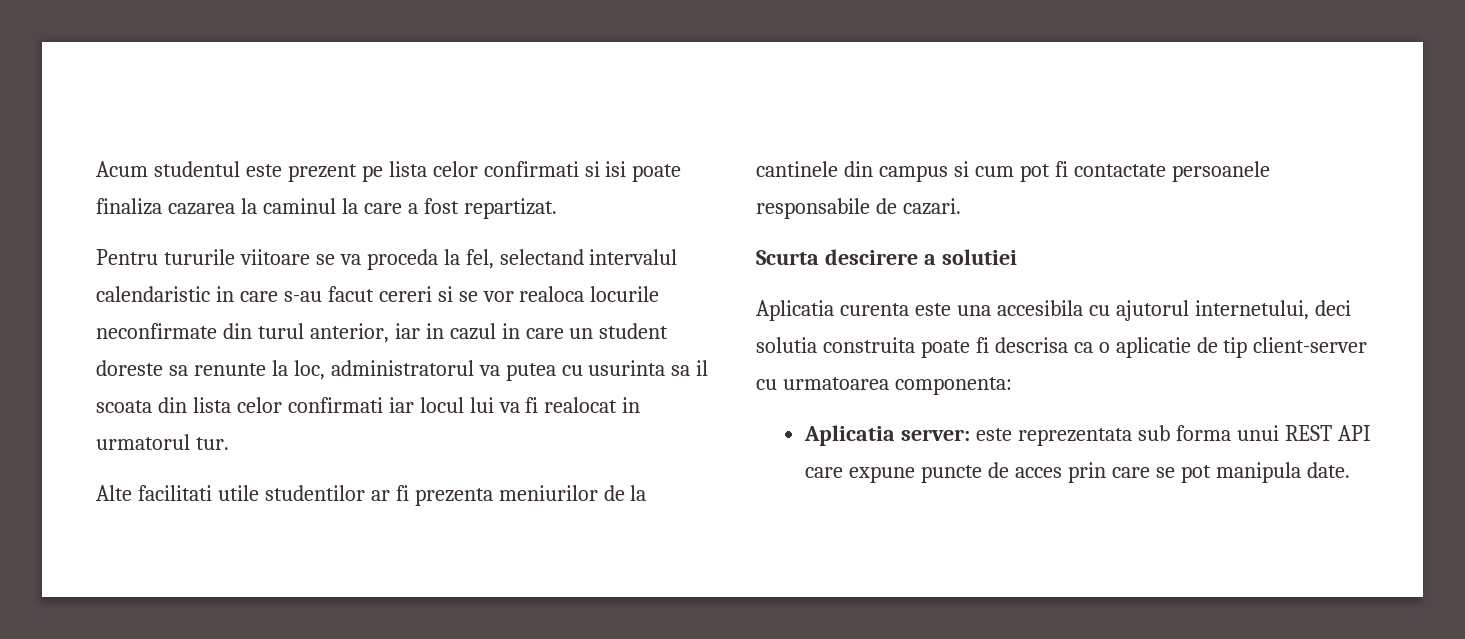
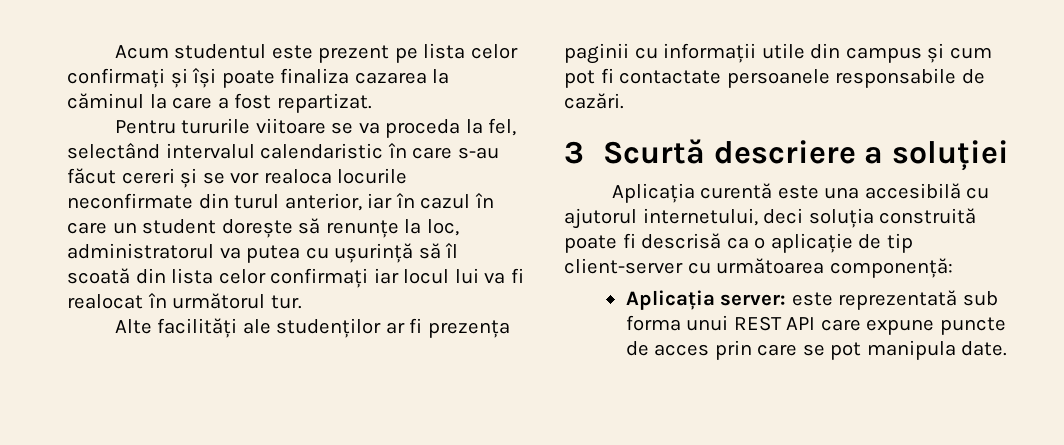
[483,161,627,177] confirmati si isi -> [67,67,217,88] confirmați și își
[262,198,336,214] caminul -> [67,93,144,109] căminul
[499,249,584,265] selectand -> [67,142,160,159] selectând
[215,286,234,302] in -> [387,142,407,158] în
[327,286,453,302] facut cereri si -> [67,168,198,188] făcut cereri și
[425,323,669,340] [96,360,266,376] in cazul in care un student doreste sa renunte -> [395,192,494,209] [67,218,399,238] în cazul în care un student dorește să renunțe
[588,360,709,376] [96,400,152,413] usurinta sa il scoata -> [334,242,459,263] [67,268,130,284] ușurință să îl scoată
[287,397,383,413] confirmati -> [270,268,369,288] confirmați
[622,397,641,413] [96,434,190,450] in urmatorul -> [147,292,266,309] în următorul
[137,485,647,506] [756,161,838,177] facilitati utile studentilor ar fi prezenta meniurilor de la cantinele -> [157,318,510,338] [564,43,805,64] facilități ale studenților ar fi prezența paginii cu informații utile
[953,161,969,177] si -> [927,43,945,63] și
[902,198,961,215] [756,249,1017,265] [756,300,909,321] cazari. // Scurta descirere a solutiei // Aplicatia curenta -> [564,93,624,109] [564,139,1010,171] [611,183,773,203] cazări. // 3 Scurtă descriere a soluției // Aplicația curentă
[996,300,1083,316] accesibila -> [864,183,961,199] accesibilă
[756,337,915,353] solutia construita -> [808,208,977,228] soluția construită
[994,337,1068,353] descrisa -> [641,233,722,249] descrisă
[1115,337,1191,358] aplicatie -> [770,233,853,253] aplicație
[782,377,1012,395] [804,425,896,446] urmatoarea componenta: // Aplicatia -> [716,258,953,278] [625,290,715,310] următoarea componență: // Aplicația
[1018,428,1133,446] reprezentata -> [838,290,958,310] reprezentată

